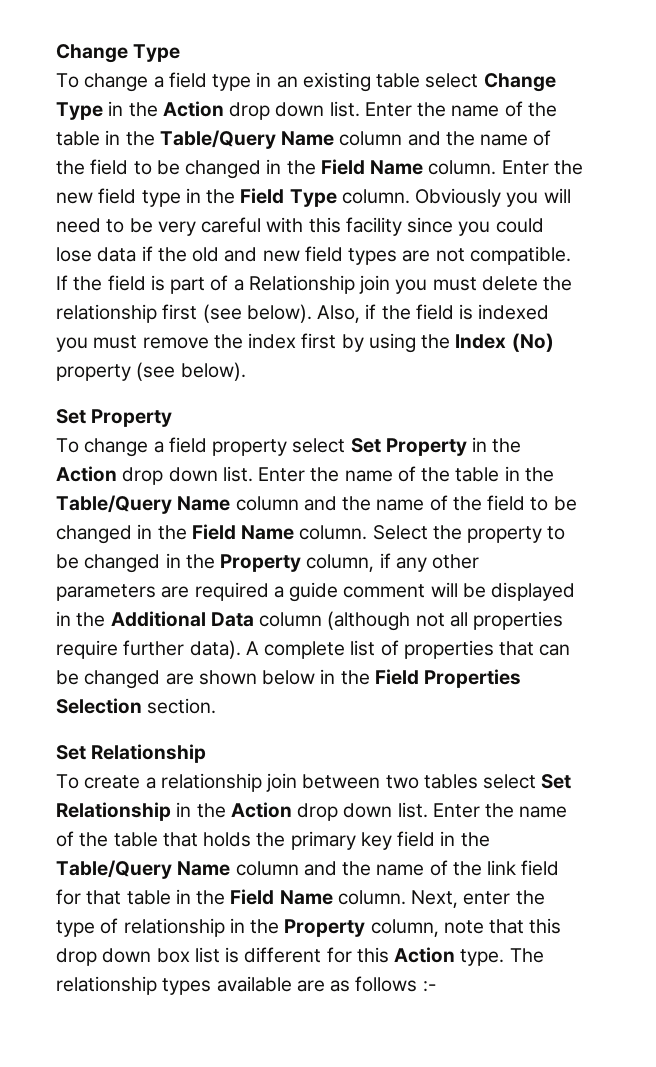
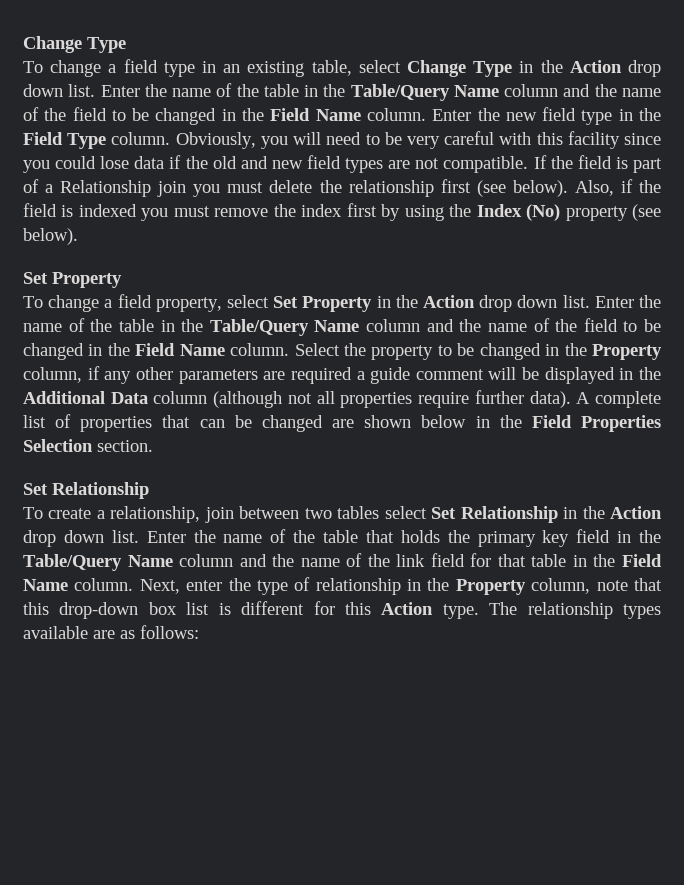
[376,73,421,88] table -> [311,60,352,76] table,
[415,188,502,207] Obviously -> [175,132,256,149] Obviously,
[212,439,288,456] property -> [155,297,222,312] property,
[160,773,262,792] relationship -> [110,506,201,523] relationship,
[56,948,152,966] drop down -> [59,602,139,619] drop-down
[355,976,436,992] follows :- -> [140,625,199,639] follows:

